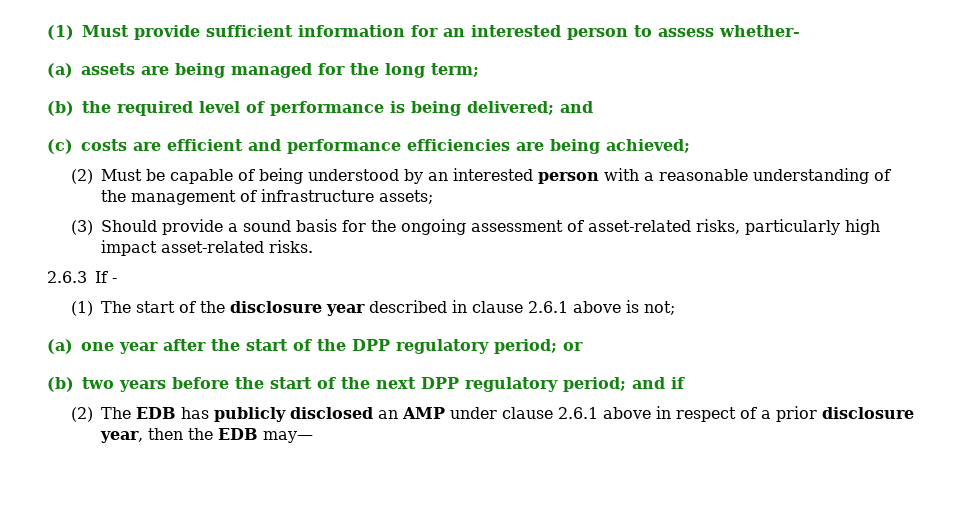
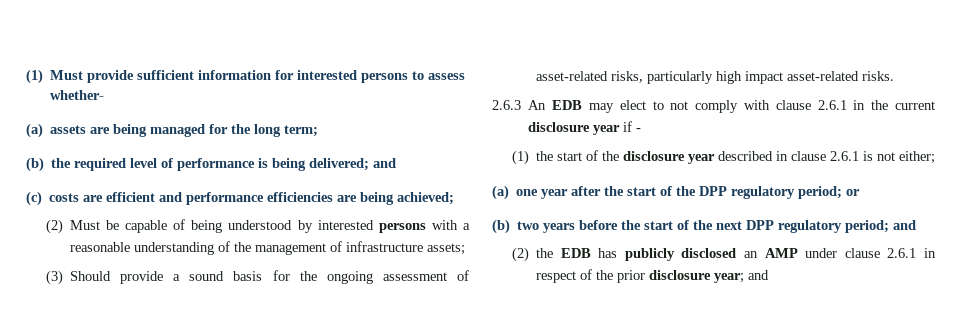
[443,25,628,40] an interested person -> [297,70,409,83] interested persons
[427,168,599,184] an interested person -> [317,220,426,233] interested persons
[95,271,108,283] If -> [528,100,935,113] [528,121,633,135] An EDB may elect to not comply with clause 2.6.1 in the current disclosure year if
[100,301,131,313] The -> [535,151,553,161] the
[572,300,675,315] above is not; -> [862,151,935,164] is not either;
[671,377,685,389] [70,407,131,422] if // (2) The -> [511,247,553,262] // (2) the
[602,407,651,419] above -> (917, 253) none
[760,410,771,419] a -> [595,270,613,280] the
[99,428,313,443] year, then the EDB may— -> [713,270,769,283] year; and

